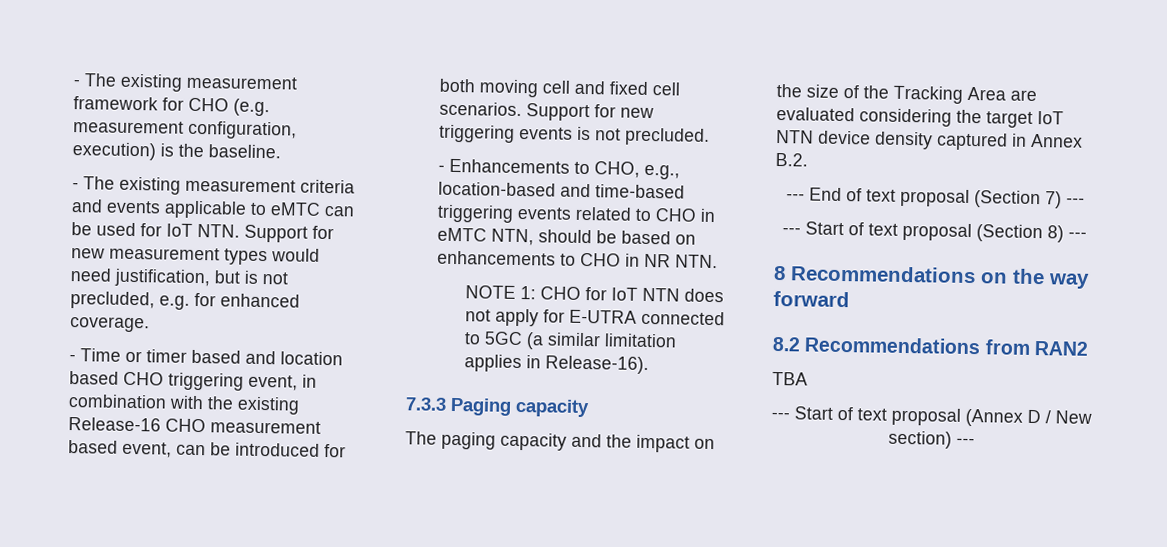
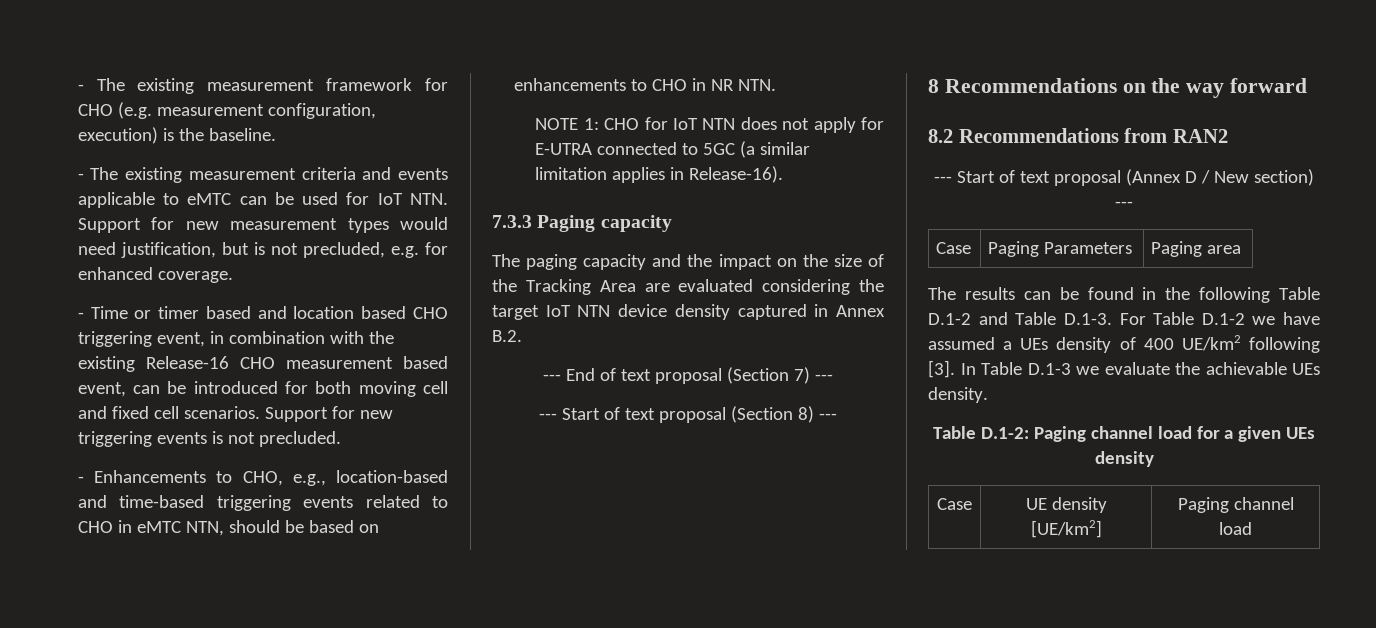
[772,371,808,386] // TBA -> (1228, 136) none
(975, 441) none -> [936,242,972,254] [988,241,1133,257] [1151,241,1242,257] [928,287,1320,303] [928,312,1320,325] [928,335,1320,353] [928,360,1320,378] [928,387,988,403] [932,426,1316,442] [1094,451,1154,467] [937,498,972,510] [1025,497,1107,513] [1030,520,1102,538] [1177,497,1294,513] [1219,522,1252,535] // Case | Paging Parameters | Paging area // The results can be found in the following Table D.1-2 and Table D.1-3. For Table D.1-2 we have assumed a UEs density of 400 UE/km2 following [3]. In Table D.1-3 we evaluate the achievable UEs density. // Table D.1-2: Paging channel load for a given UEs density // Case | UE density [UE/km2] | Paging channel load

